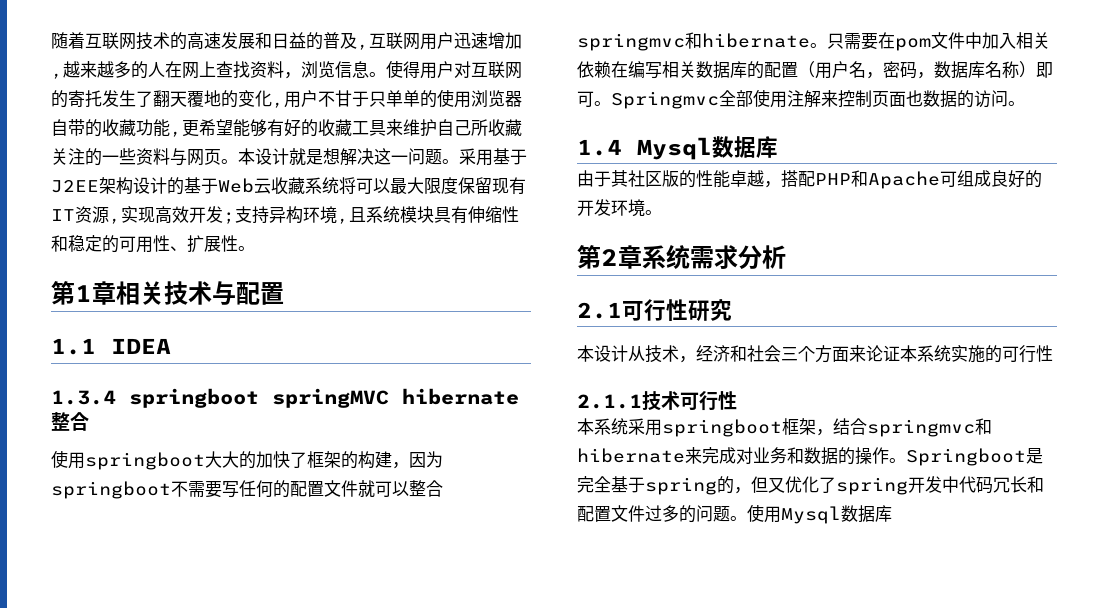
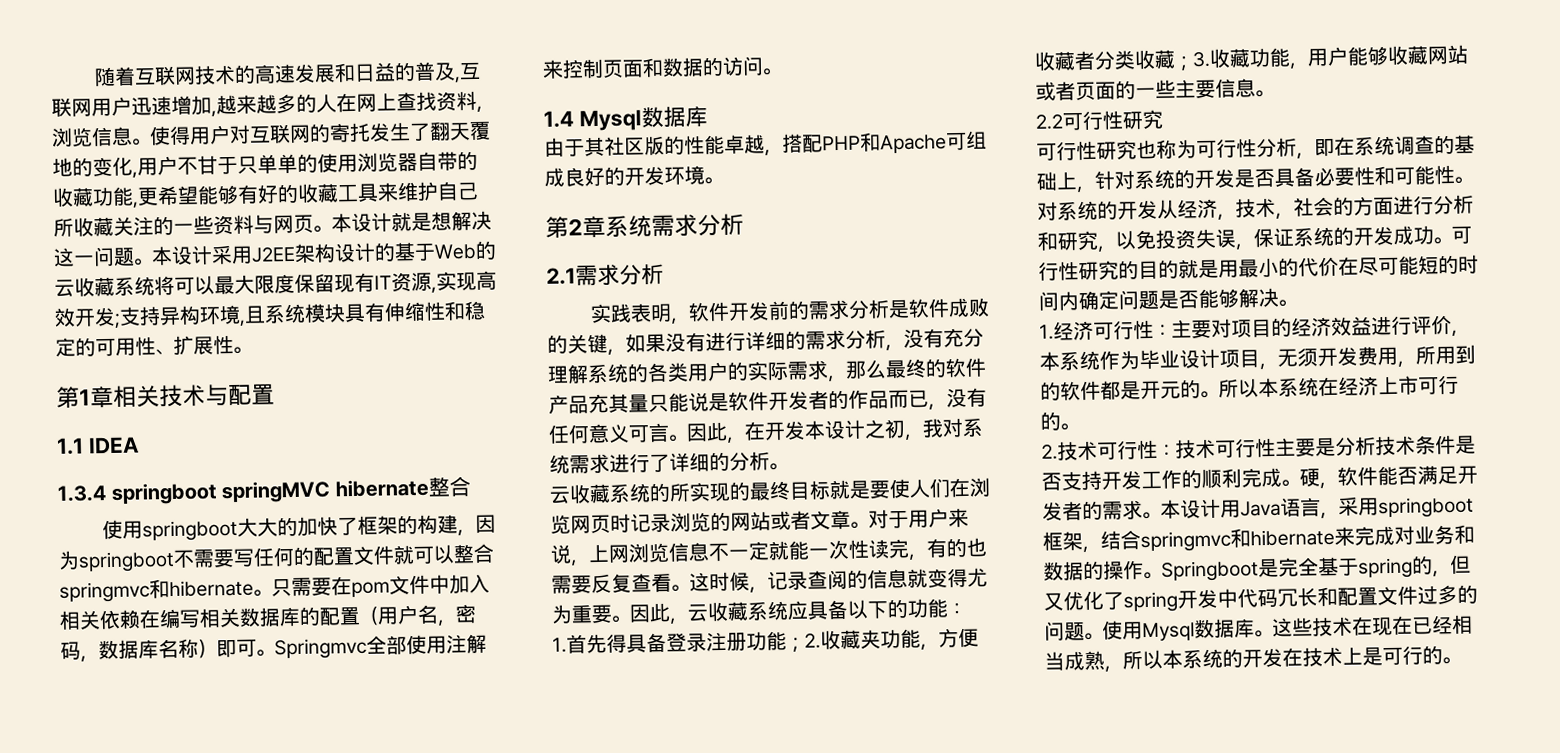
[459,148,527,166] 采用基于 -> [151,244,253,266] 本设计采用
(254, 185) none -> [475,240,497,260] 的
[906,90,923,107] 也 -> [642,57,664,78] 和
[622,299,732,321] [577,345,1053,363] [577,391,737,411] [577,418,628,435] 可行性研究 // 本设计从技术，经济和社会三个方面来论证本系统实施的可行性 // 2.1.1技术可行性 // 本系统 -> [575,263,664,287] [590,297,991,324] [547,327,984,355] [547,357,987,384] [548,387,987,414] [548,417,984,444] [549,451,788,474] [549,477,990,504] [550,507,969,534] [550,537,987,566] [551,567,988,594] [551,598,966,624] [552,627,979,654] [1034,44,1468,71] [1035,78,1274,101] [1035,109,1163,131] [1036,134,1475,161] [1036,164,1473,193] [1037,194,1474,221] [1037,225,1472,252] [1038,254,1479,281] [1038,287,1297,311] [1039,314,1470,341] [1039,344,1476,371] [1040,374,1459,401] [1040,411,1079,431] [1041,434,1476,461] [1041,465,1478,491] [1042,497,1339,521] 需求分析 // 实践表明，软件开发前的需求分析是软件成败的关键，如果没有进行详细的需求分析，没有充分理解系统的各类用户的实际需求，那么最终的软件产品充其量只能说是软件开发者的作品而已，没有任何意义可言。因此，在开发本设计之初，我对系统需求进行了详细的分析。 // 云收藏系统的所实现的最终目标就是要使人们在浏览网页时记录浏览的网站或者文章。对于用户来说，上网浏览信息不一定就能一次性读完，有的也需要反复查看。这时候，记录查阅的信息就变得尤为重要。因此，云收藏系统应具备以下的功能： // 1.首先得具备登录注册功能；2.收藏夹功能，方便收藏者分类收藏；3.收藏功能，用户能够收藏网站或者页面的一些主要信息。 // 2.2可行性研究 // 可行性研究也称为可行性分析，即在系统调查的基础上，针对系统的开发是否具备必要性和可能性。对系统的开发从经济，技术，社会的方面进行分析和研究，以免投资失误，保证系统的开发成功。可行性研究的目的就是用最小的代价在尽可能短的时间内确定问题是否能够解决。 // 1.经济可行性：主要对项目的经济效益进行评价，本系统作为毕业设计项目，无须开发费用，所用到的软件都是开元的。所以本系统在经济上市可行的。 // 2.技术可行性：技术可行性主要是分析技术条件是否支持开发工作的顺利完成。硬，软件能否满足开发者的需求。本设计用Java语言，
(892, 513) none -> [1254,614,1473,638] [1044,645,1461,672] 。这些技术在现在已经相当成熟，所以本系统的开发在技术上是可行的。

